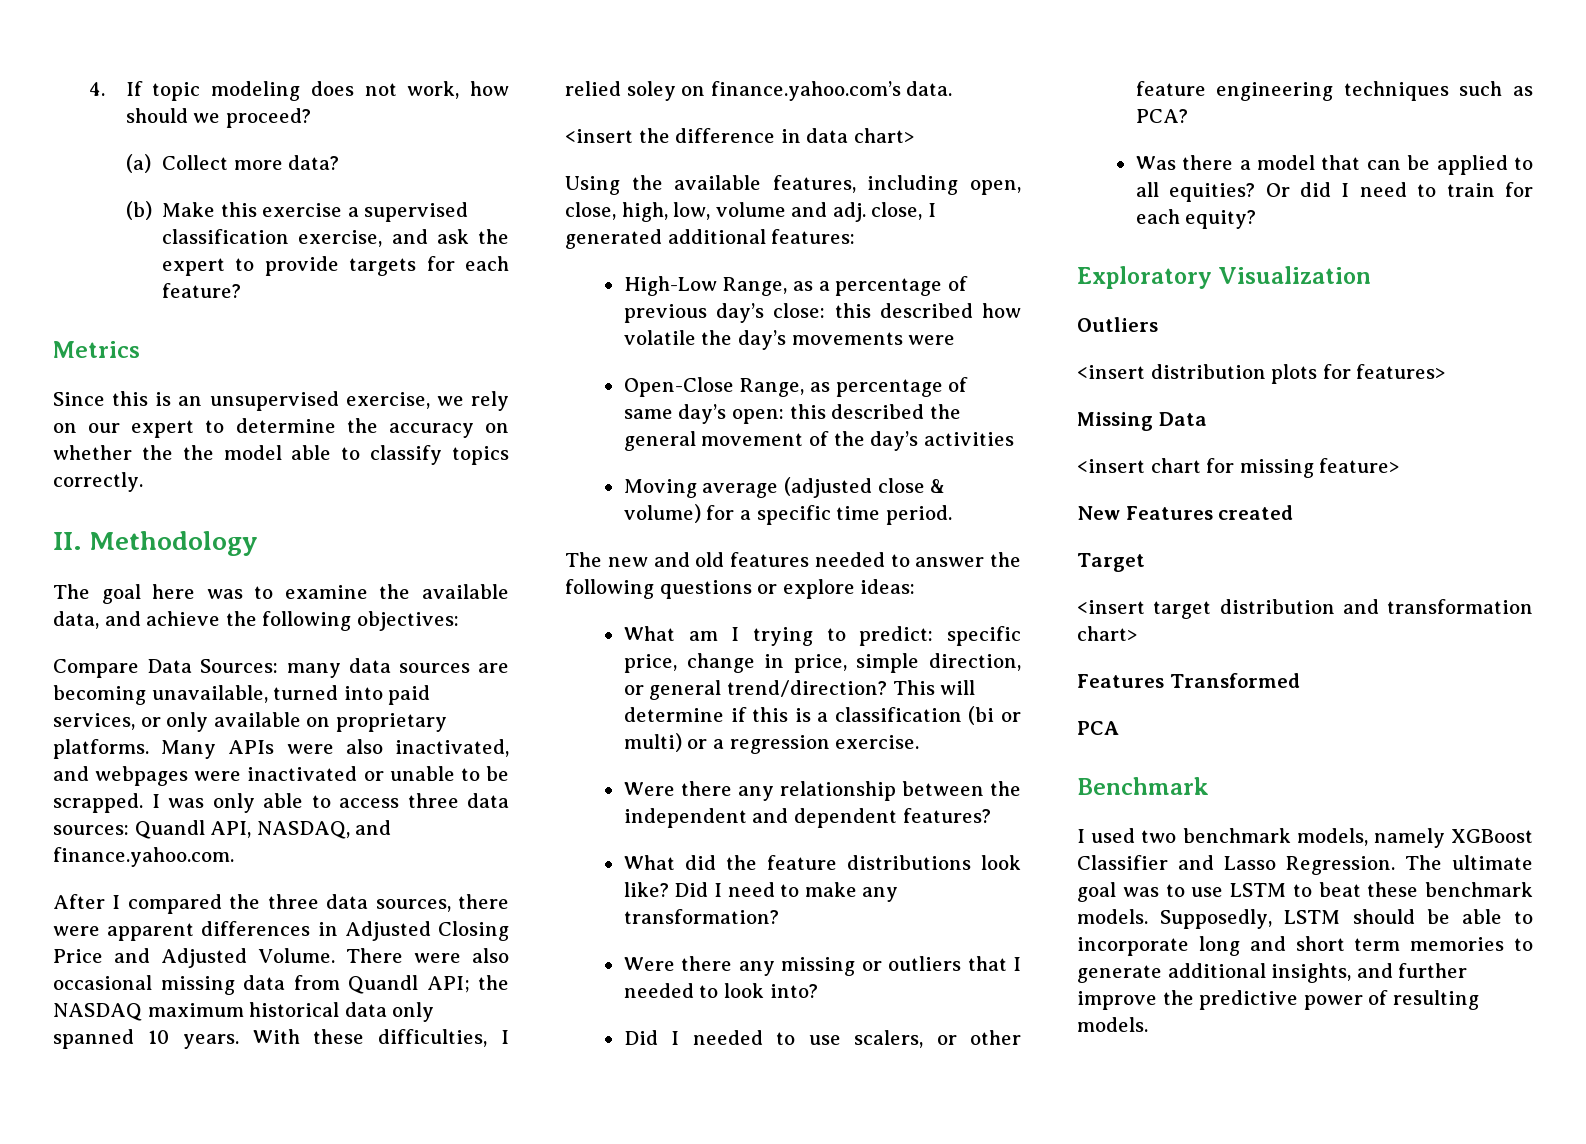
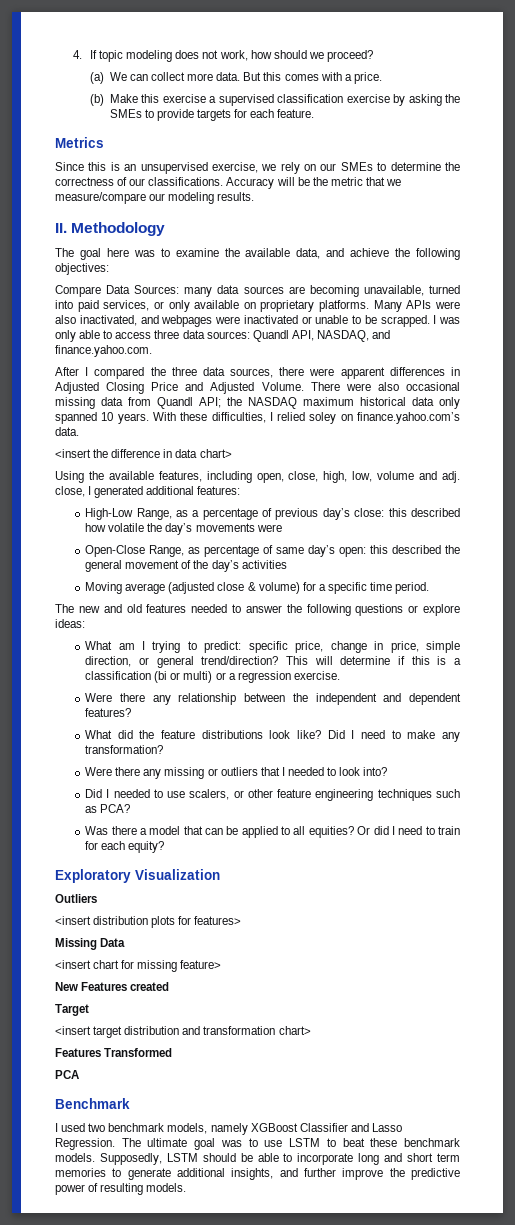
[162,155,340,170] Collect more data? -> [109,72,382,84] We can collect more data. But this comes with a price.
[298,229,509,247] [162,258,226,276] exercise, and ask the expert -> [346,94,460,106] [109,109,142,118] exercise by asking the SMEs
[162,283,242,298] feature? -> [277,109,315,118] feature.
[131,420,195,438] expert -> [340,162,373,171] SMEs
[388,423,510,438] [53,445,509,465] [53,472,143,492] accuracy on whether the the model able to classify topics correctly. -> [55,177,402,189] [55,192,255,204] correctness of our classifications. Accuracy will be the metric that we measure/compare our modeling results.

